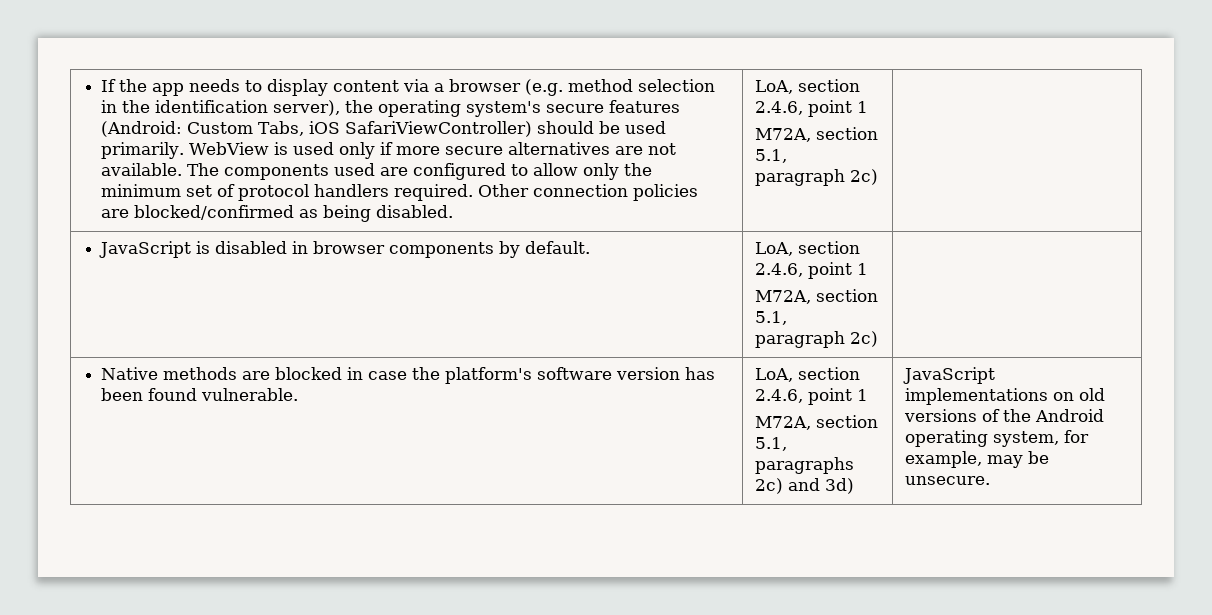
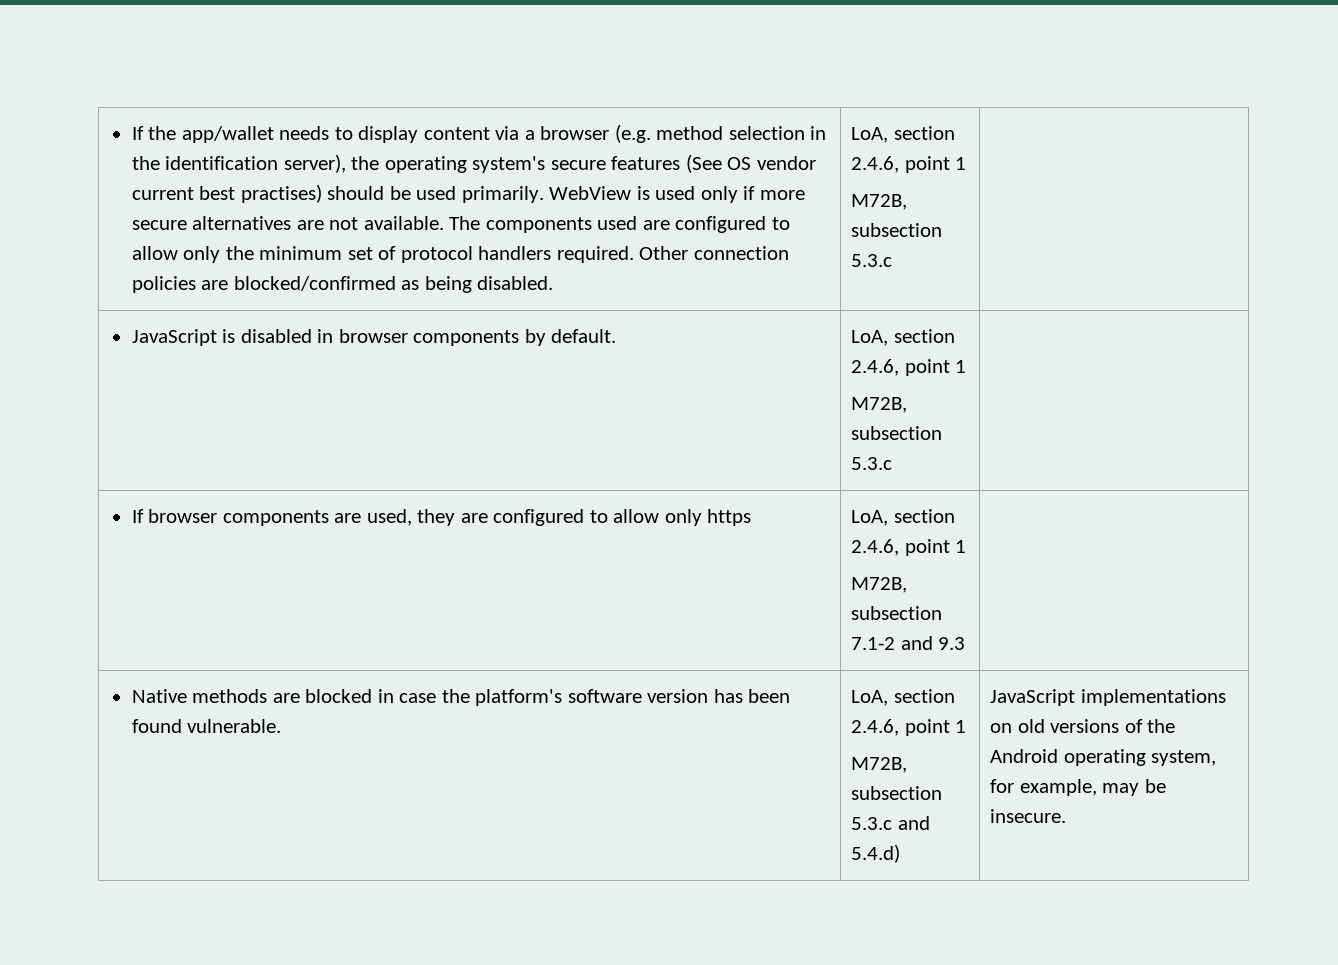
[152,83,185,96] app -> [181,126,274,143] app/wallet
[101,121,533,137] (Android: Custom Tabs, iOS SafariViewController) -> [685,154,816,173] [131,184,322,203] (See OS vendor current best practises)
[754,127,878,142] [754,149,787,163] [754,169,878,186] M72A, section 5.1, paragraph 2c) -> [850,194,907,210] [850,223,942,237] [850,254,892,267] M72B, subsection 5.3.c
[754,289,878,304] [754,311,787,325] [754,331,878,348] M72A, section 5.1, paragraph 2c) -> [850,397,907,413] [850,426,942,440] [850,457,892,470] [131,509,752,526] [850,509,955,526] [850,539,967,556] [850,577,907,593] [850,606,942,620] [850,636,966,650] M72B, subsection 5.3.c | // If browser components are used, they are configured to allow only https | LoA, section 2.4.6, point 1 // M72B, subsection 7.1-2 and 9.3
[754,415,878,430] [754,437,787,451] [754,457,854,474] [754,478,854,494] M72A, section 5.1, paragraphs 2c) and 3d) -> [850,757,907,773] [850,786,942,800] [850,816,930,830] [850,844,900,863] M72B, subsection 5.3.c and 5.4.d)
[904,476,990,485] unsecure. -> [989,809,1066,823] insecure.

